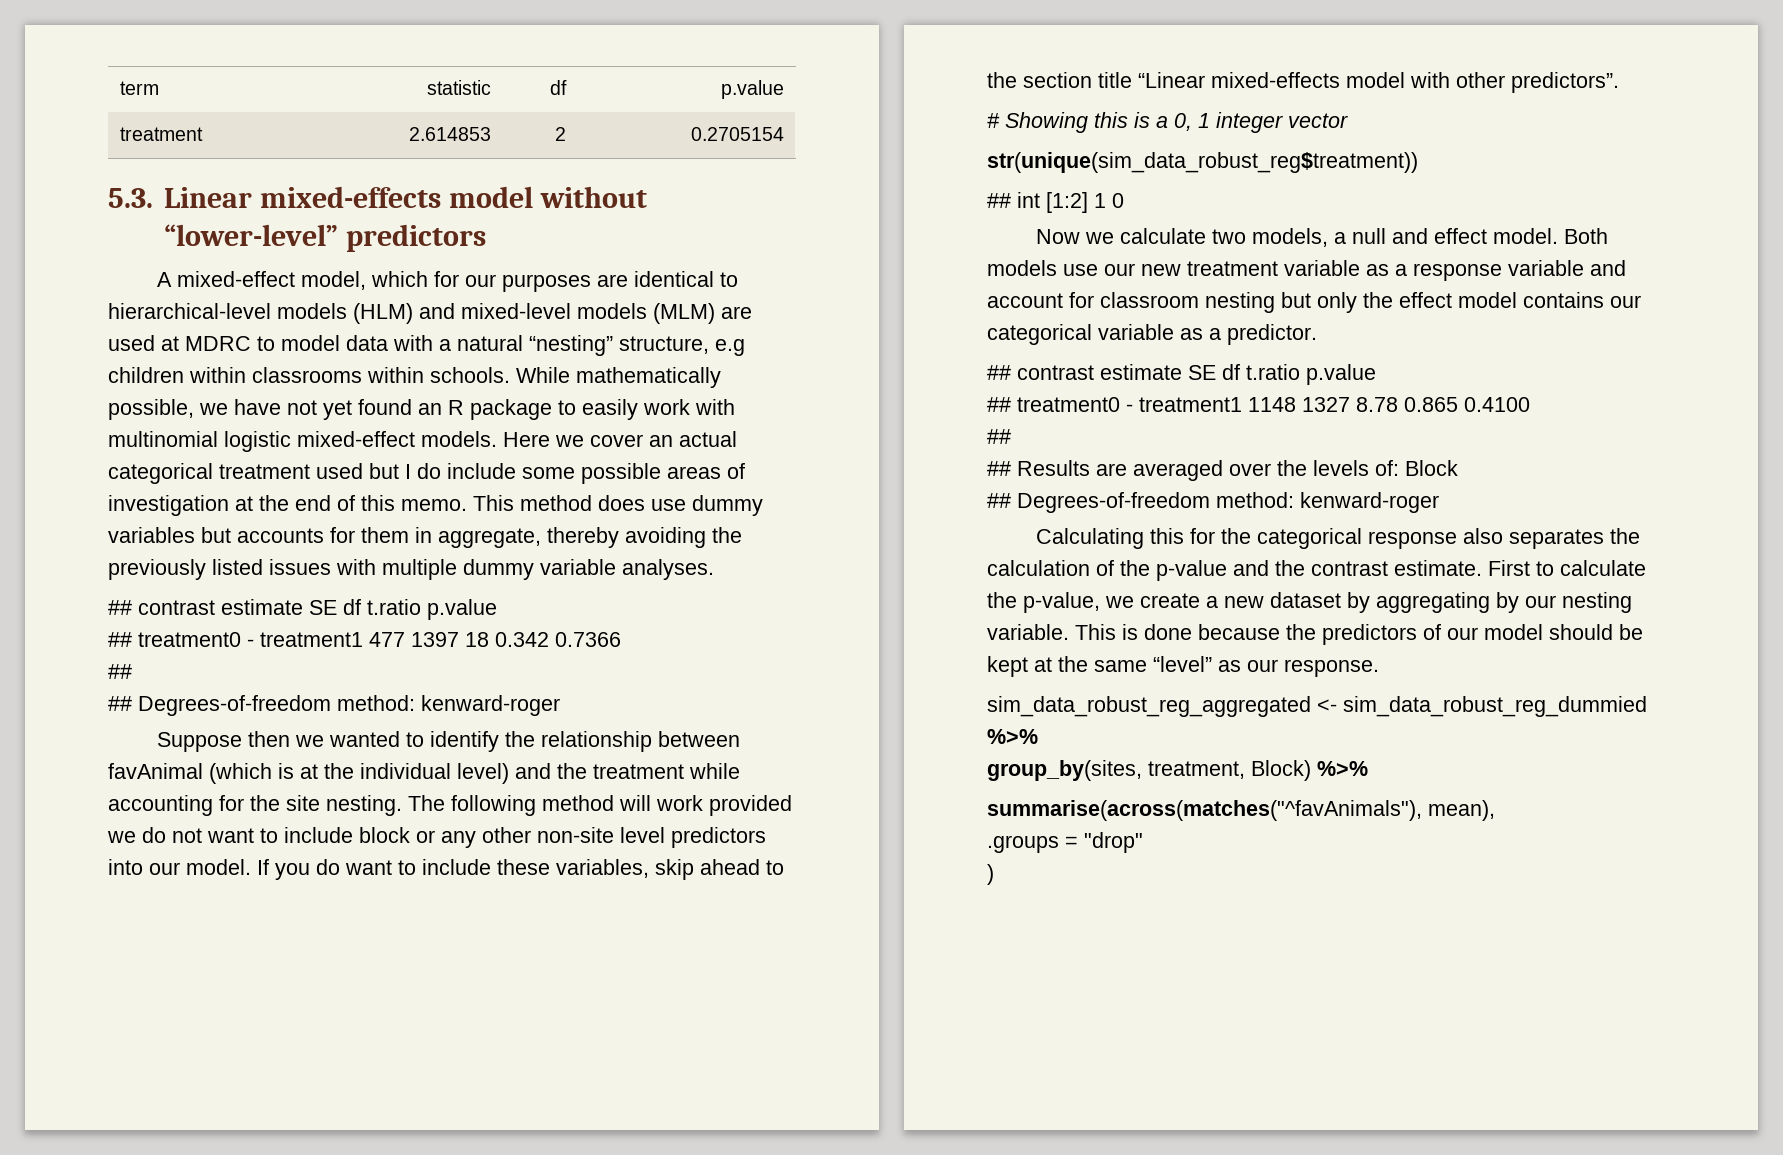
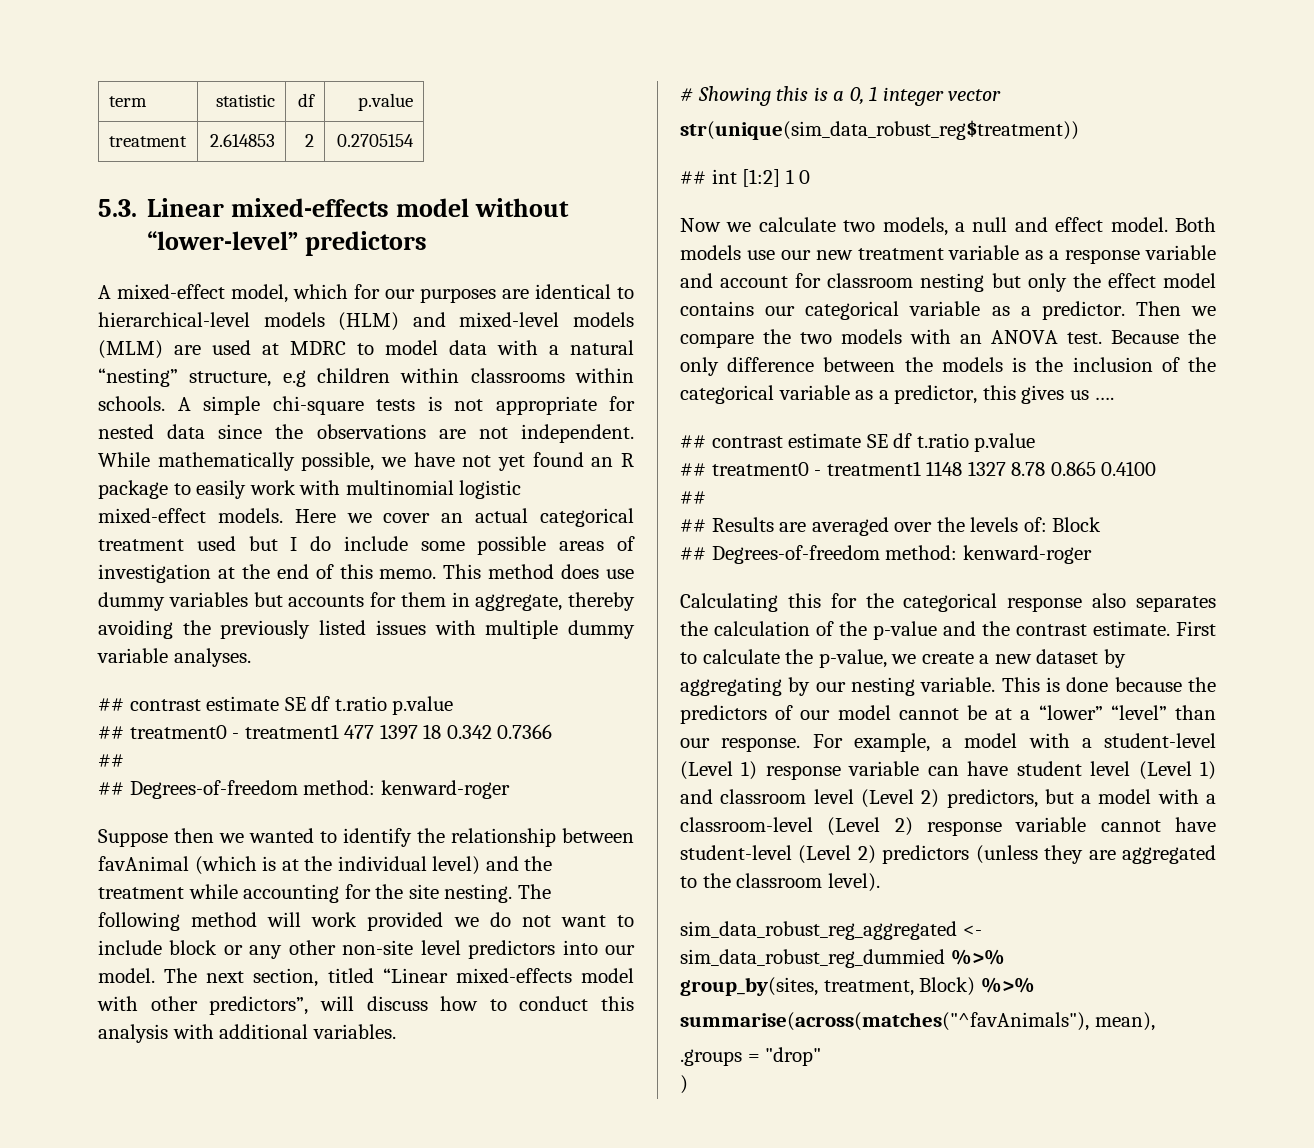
(510, 375) none -> [177,396,635,415] [98,424,634,443] A simple chi-square tests is not appropriate for nested data since the observations are not independent.
[257,859,784,880] [987,72,1132,88] If you do want to include these variables, skip ahead to the section title -> [164,968,374,987] The next section, titled
[1511,72,1619,93] predictors”. -> [209,996,634,1015] [98,1024,396,1043] predictors”, will discuss how to conduct this analysis with additional variables.
(1317, 334) none -> [1135,301,1216,316] [680,329,1216,348] [680,357,1216,376] [680,385,1115,404] Then we compare the two models with an ANOVA test. Because the only difference between the models is the inclusion of the categorical variable as a predictor, this gives us ….
[1549,624,1643,640] [987,656,1379,677] should be kept at the same “level” as our response. -> [898,705,1216,720] [680,733,1216,752] [680,761,1216,780] [680,789,1216,808] [680,817,1216,836] [680,845,1216,864] [680,873,880,892] cannot be at a “lower” “level” than our response. For example, a model with a student-level (Level 1) response variable can have student level (Level 1) and classroom level (Level 2) predictors, but a model with a classroom-level (Level 2) response variable cannot have student-level (Level 2) predictors (unless they are aggregated to the classroom level).

